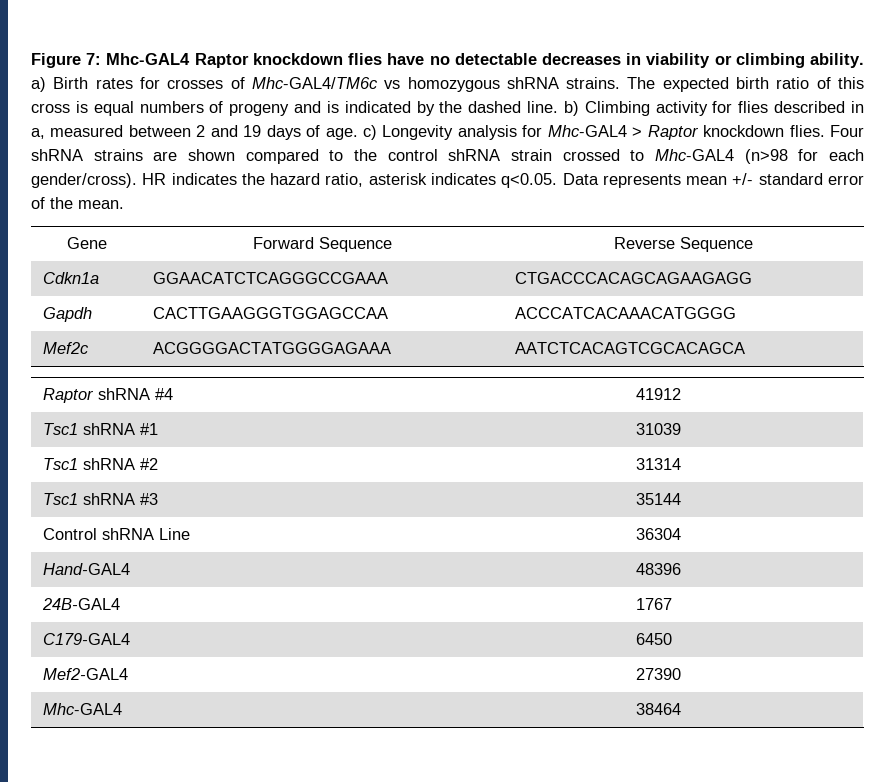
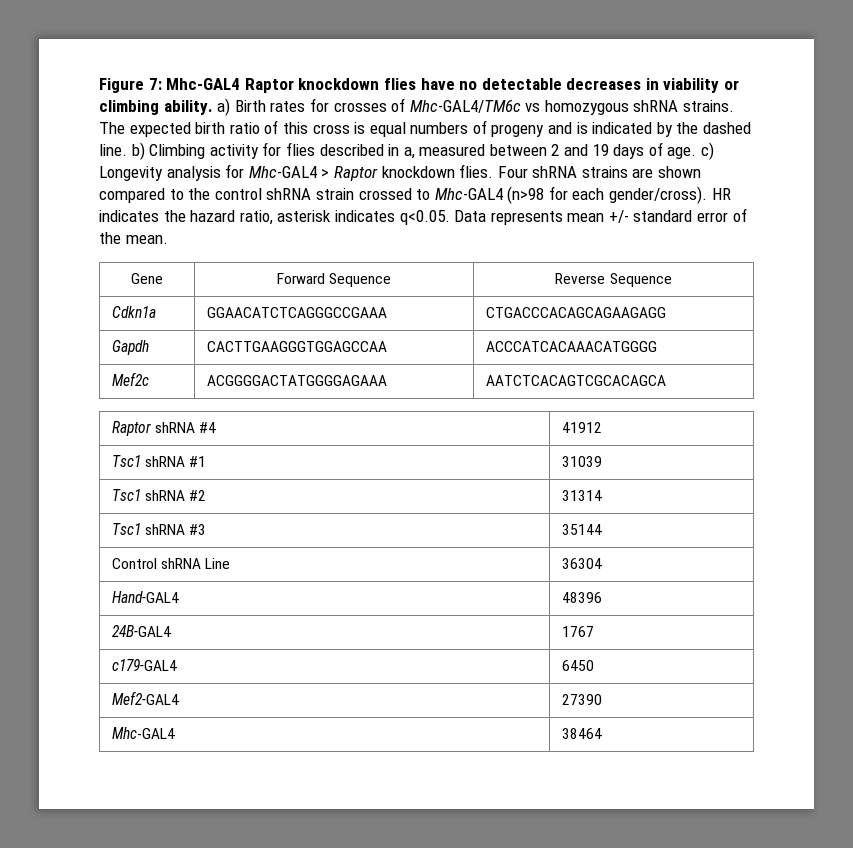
[42,633,130,645] C179-GAL4 -> [111,659,177,671] c179-GAL4

